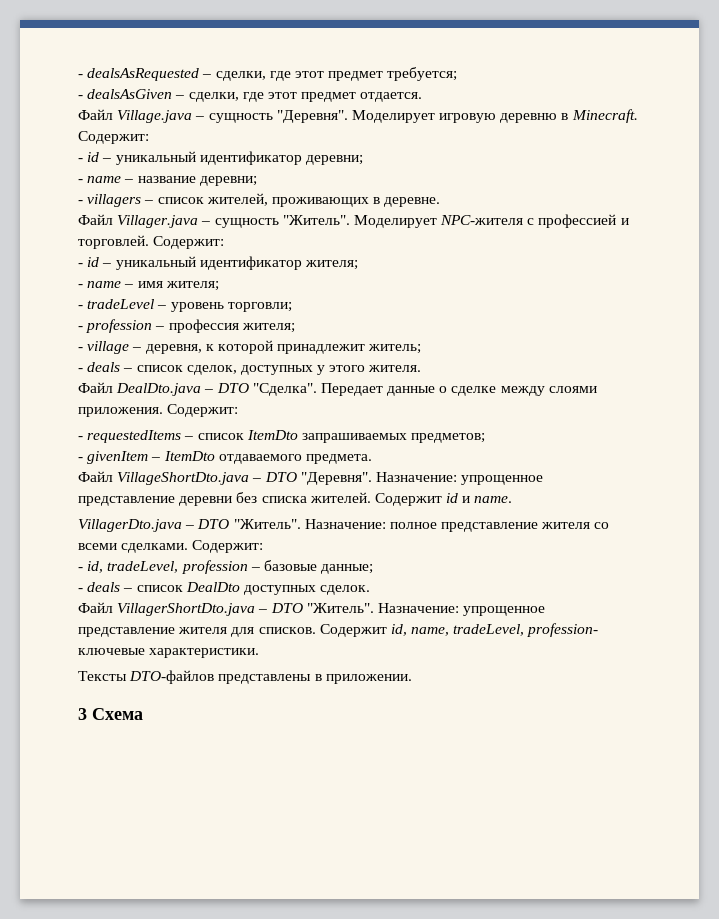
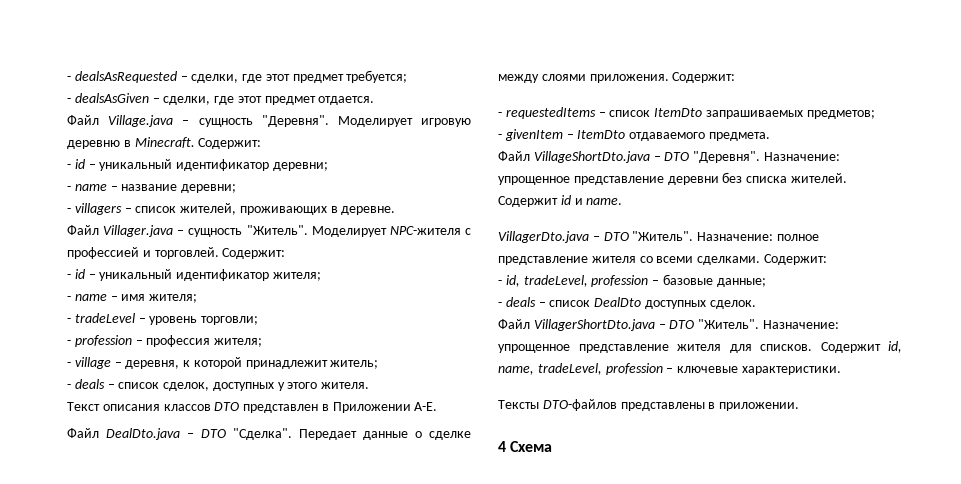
(422, 368) none -> [67,402,438,413] // Текст описания классов DTO представлен в Приложении А-Е.
[527,623,599,637] profession- -> [605,363,674,375] profession –
[78,708,87,720] 3 -> [498,441,506,452] 4

